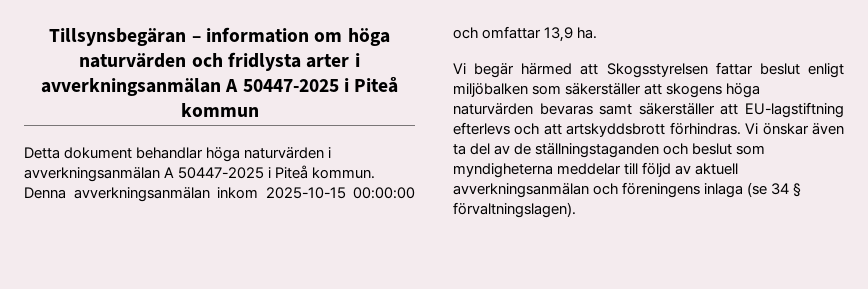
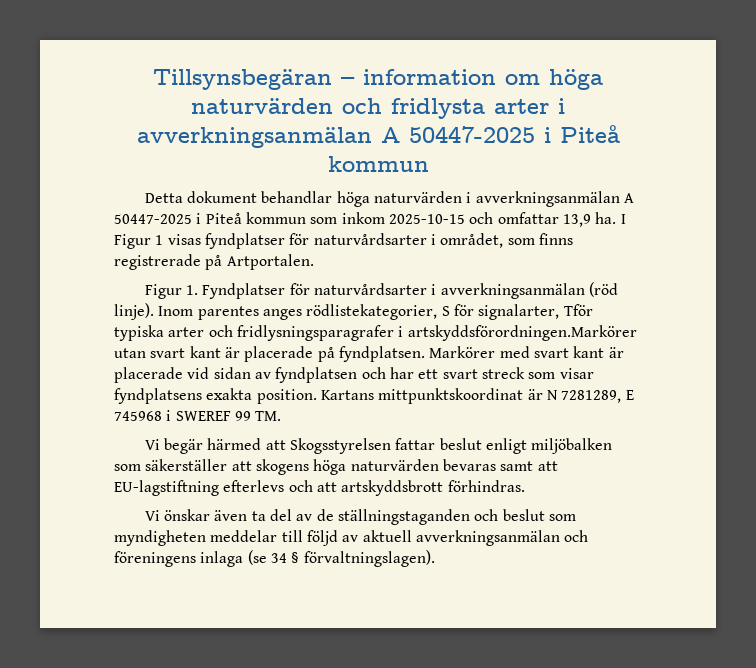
[312,167,376,179] [24,187,210,202] kommun. Denna avverkningsanmälan -> [245,212,338,224] kommun som
[353,187,415,199] 00:00:00 -> (465, 219) none
(598, 33) none -> [620,214,626,224] [114,233,573,249] [114,254,314,270] [144,282,619,299] [114,303,593,320] [114,325,637,341] [114,346,624,362] [114,367,594,383] [114,388,634,404] [114,410,282,421] I Figur 1 visas fyndplatser för naturvårdsarter i området, som finns registrerade på Artportalen. // Figur 1. Fyndplatser för naturvårdsarter i avverkningsanmälan (röd linje). Inom parentes anges rödlistekategorier, S för signalarter, Tför typiska arter och fridlysningsparagrafer i artskyddsförordningen.Markörer utan svart kant är placerade på fyndplatsen. Markörer med svart kant är placerade vid sidan av fyndplatsen och har ett svart streck som visar fyndplatsens exakta position. Kartans mittpunktskoordinat är N 7281289, E 745968 i SWEREF 99 TM.
[638,103,715,115] säkerställer -> (534, 466) none
(741, 128) none -> (525, 486) //
[453,163,553,178] myndigheterna -> [114,530,206,546] myndigheten

